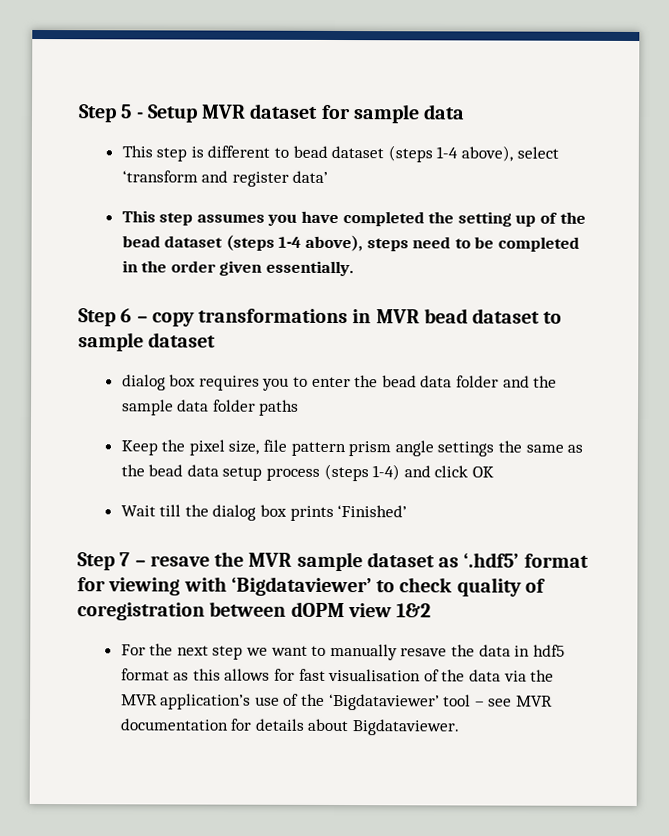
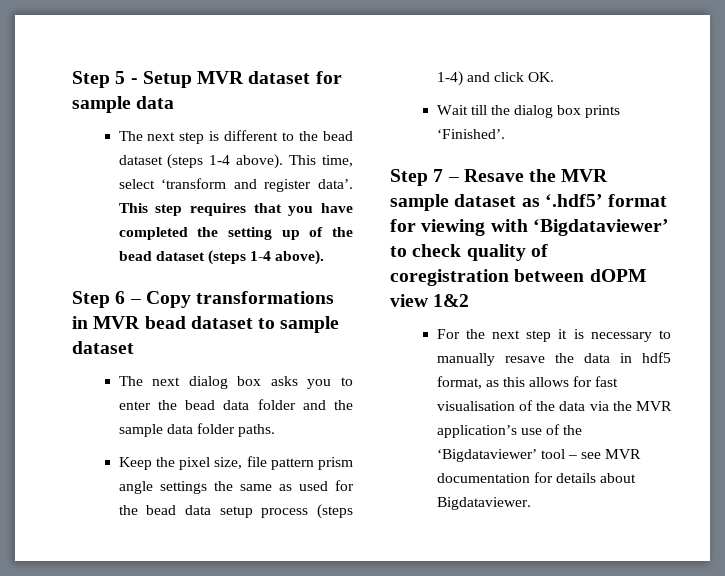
[121,145,153,158] This -> [118,131,176,141] The next
[292,145,513,163] bead dataset (steps 1-4 above), -> [299,131,353,141] [118,154,353,169] the bead dataset (steps 1-4 above). This time,
[292,170,329,183] [121,210,265,226] data’ // This step assumes -> [318,179,353,189] [118,203,282,216] data’. This step requires that
[305,234,580,252] [121,260,355,277] above), steps need to be completed in the order given essentially. -> [275,250,325,265] above).
[151,312,195,327] copy -> [145,291,191,308] Copy
[121,374,260,391] dialog box requires -> [118,376,298,389] The next dialog box asks
[259,399,300,416] paths -> [238,424,276,437] paths.
(584, 448) none -> [298,480,354,491] used for
[471,466,494,478] OK -> [528,72,555,82] OK.
[337,505,408,518] ‘Finished’ -> [436,129,505,139] ‘Finished’.
[149,555,210,567] resave -> [463,169,524,182] Resave
[246,645,308,656] we want -> [558,329,652,342] it is necessary
[120,668,170,681] format -> [436,376,482,389] format,

